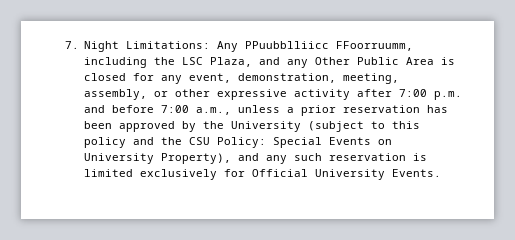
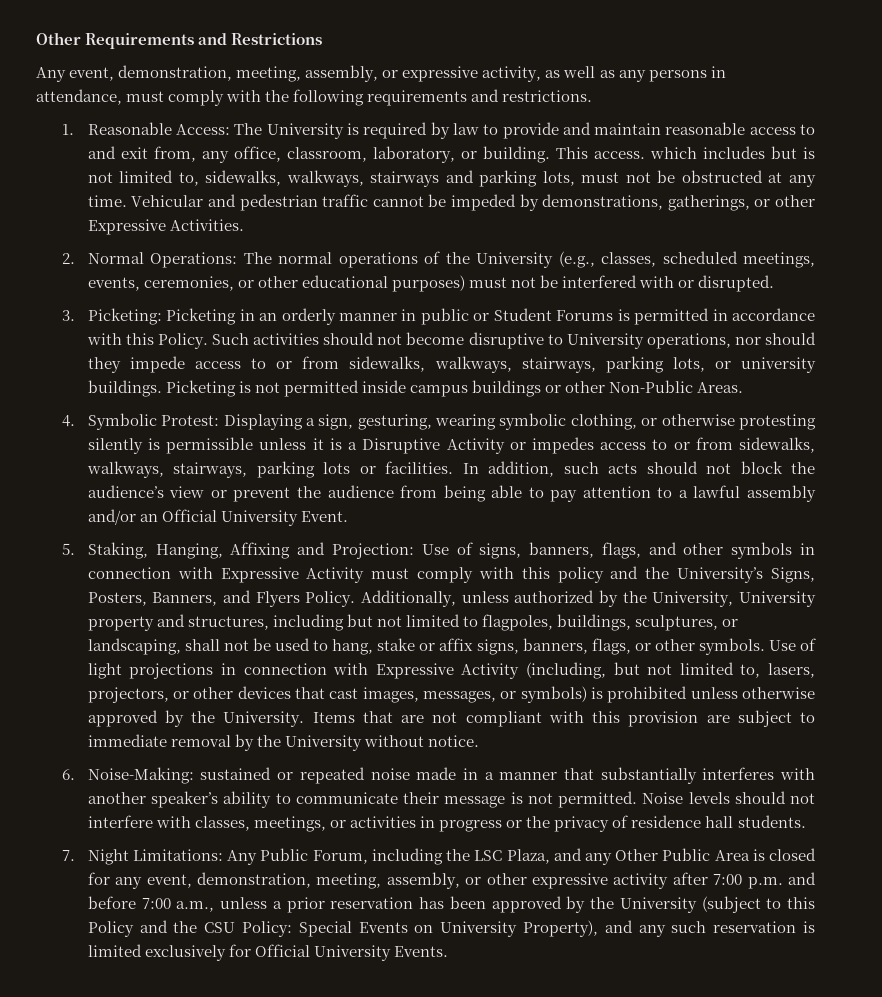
(64, 45) none -> [36,32,323,49] [36,65,726,82] [36,89,593,106] [61,122,816,139] [87,146,815,163] [87,170,816,187] [87,194,815,211] [87,219,244,235] [61,251,816,268] [87,275,775,292] [61,308,816,325] [86,332,817,349] [87,356,816,373] [87,380,744,397] [61,413,816,430] [87,437,816,454] [86,461,815,478] [87,485,816,502] [87,509,349,526] [61,542,816,559] [87,566,815,583] [87,590,816,607] [87,614,739,631] [87,638,816,655] [87,662,815,679] [87,686,815,703] [87,710,816,727] [87,734,480,751] [61,767,815,784] [87,791,816,808] [87,815,806,832] Other Requirements and Restrictions // Any event, demonstration, meeting, assembly, or expressive activity, as well as any persons in attendance, must comply with the following requirements and restrictions. // 1. Reasonable Access: The University is required by law to provide and maintain reasonable access to and exit from, any office, classroom, laboratory, or building. This access. which includes but is not limited to, sidewalks, walkways, stairways and parking lots, must not be obstructed at any time. Vehicular and pedestrian traffic cannot be impeded by demonstrations, gatherings, or other Expressive Activities. // 2. Normal Operations: The normal operations of the University (e.g., classes, scheduled meetings, events, ceremonies, or other educational purposes) must not be interfered with or disrupted. // 3. Picketing: Picketing in an orderly manner in public or Student Forums is permitted in accordance with this Policy. Such activities should not become disruptive to University operations, nor should they impede access to or from sidewalks, walkways, stairways, parking lots, or university buildings. Picketing is not permitted inside campus buildings or other Non-Public Areas. // 4. Symbolic Protest: Displaying a sign, gesturing, wearing symbolic clothing, or otherwise protesting silently is permissible unless it is a Disruptive Activity or impedes access to or from sidewalks, walkways, stairways, parking lots or facilities. In addition, such acts should not block the audience’s view or prevent the audience from being able to pay attention to a lawful assembly and/or an Official University Event. // 5. Staking, Hanging, Affixing and Projection: Use of signs, banners, flags, and other symbols in connection with Expressive Activity must comply with this policy and the University’s Signs, Posters, Banners, and Flyers Policy. Additionally, unless authorized by the University, University property and structures, including but not limited to flagpoles, buildings, sculptures, or landscaping, shall not be used to hang, stake or affix signs, banners, flags, or other symbols. Use of light projections in connection with Expressive Activity (including, but not limited to, lasers, projectors, or other devices that cast images, messages, or symbols) is prohibited unless otherwise approved by the University. Items that are not compliant with this provision are subject to immediate removal by the University without notice. // 6. Noise-Making: sustained or repeated noise made in a manner that substantially interferes with another speaker’s ability to communicate their message is not permitted. Noise levels should not interfere with classes, meetings, or activities in progress or the privacy of residence hall students. //
[245,41,414,51] PPuubblliicc FFoorruumm, -> [260,848,368,864] Public Forum,
[84,137,127,148] policy -> [87,921,134,937] Policy

